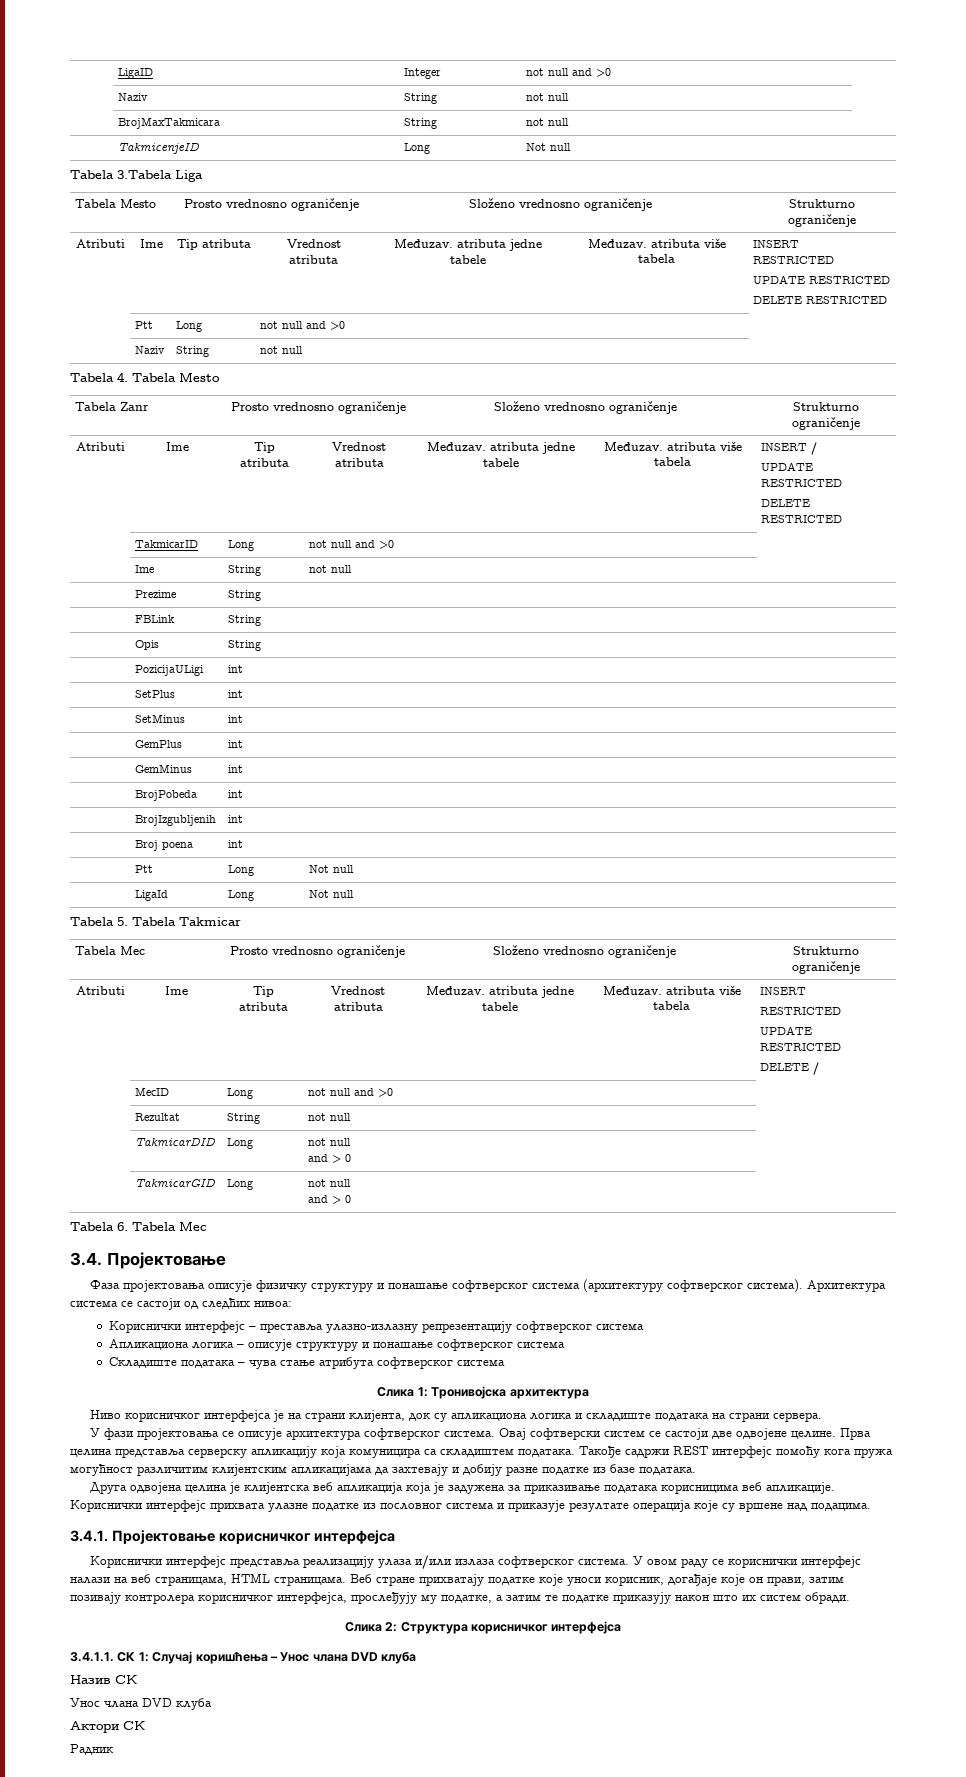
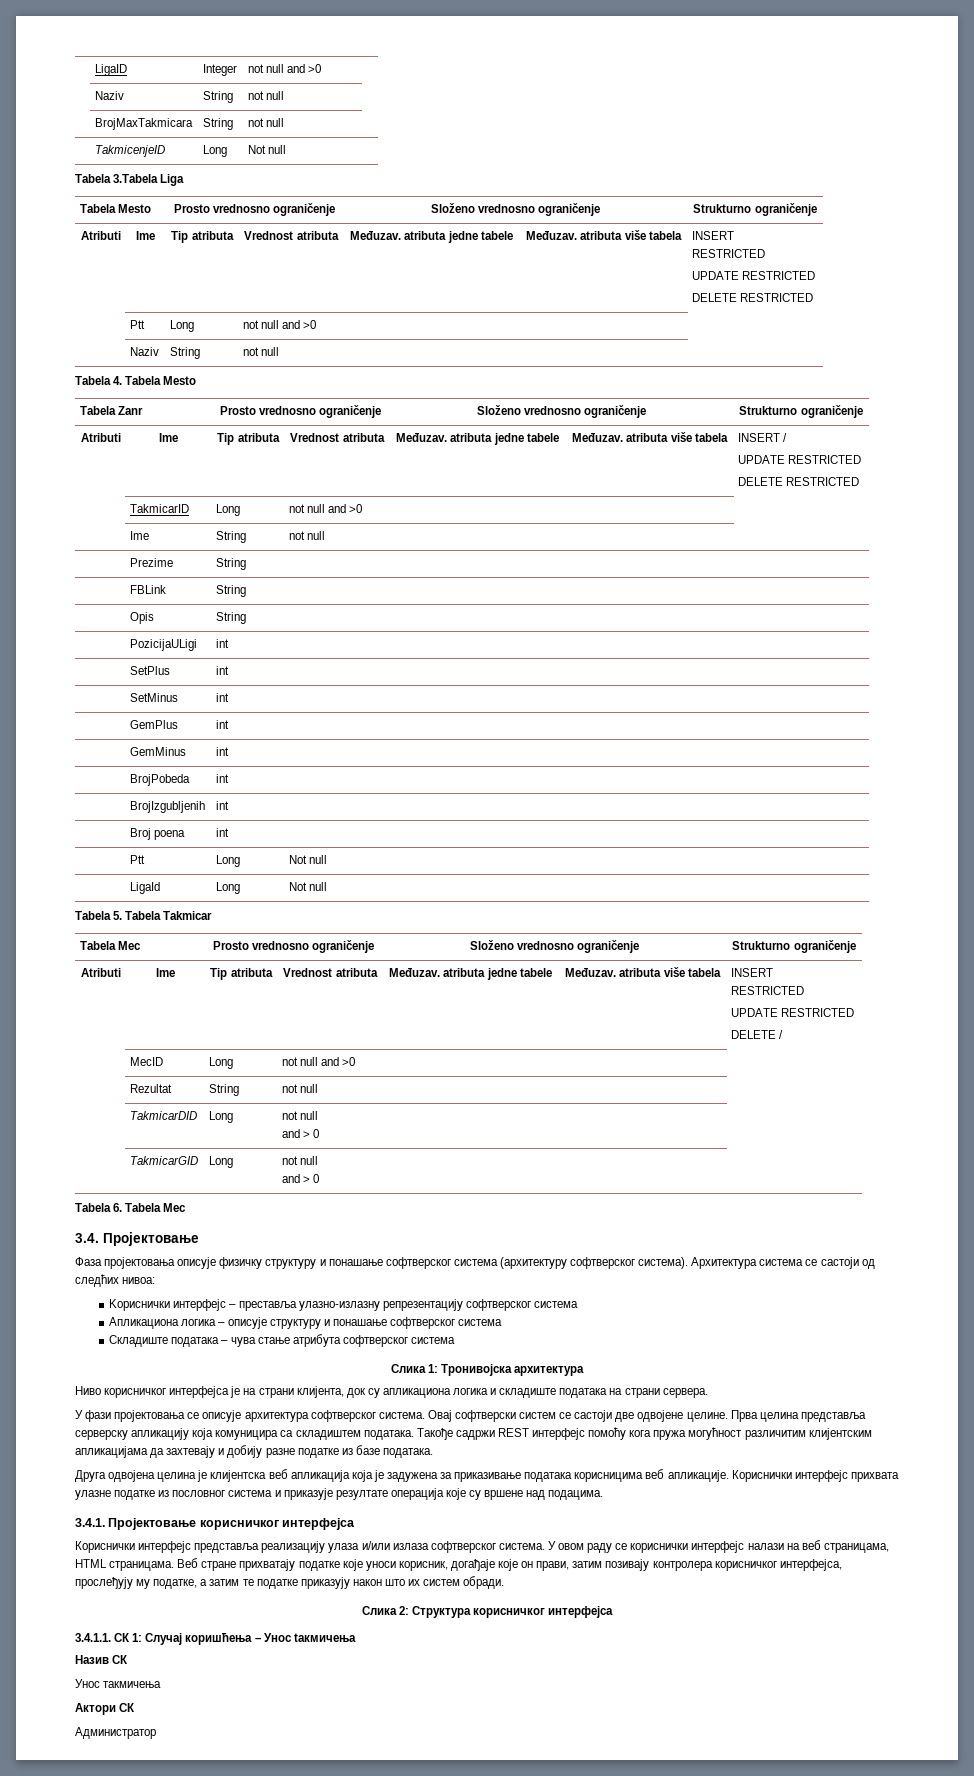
[312,1651,417,1664] члана DVD клуба -> [293,1633,356,1642] tакмичења
[104,1698,212,1710] члана DVD клуба -> [103,1681,162,1688] такмичења
[70,1744,113,1755] Радник -> [75,1727,156,1739] Администратор

